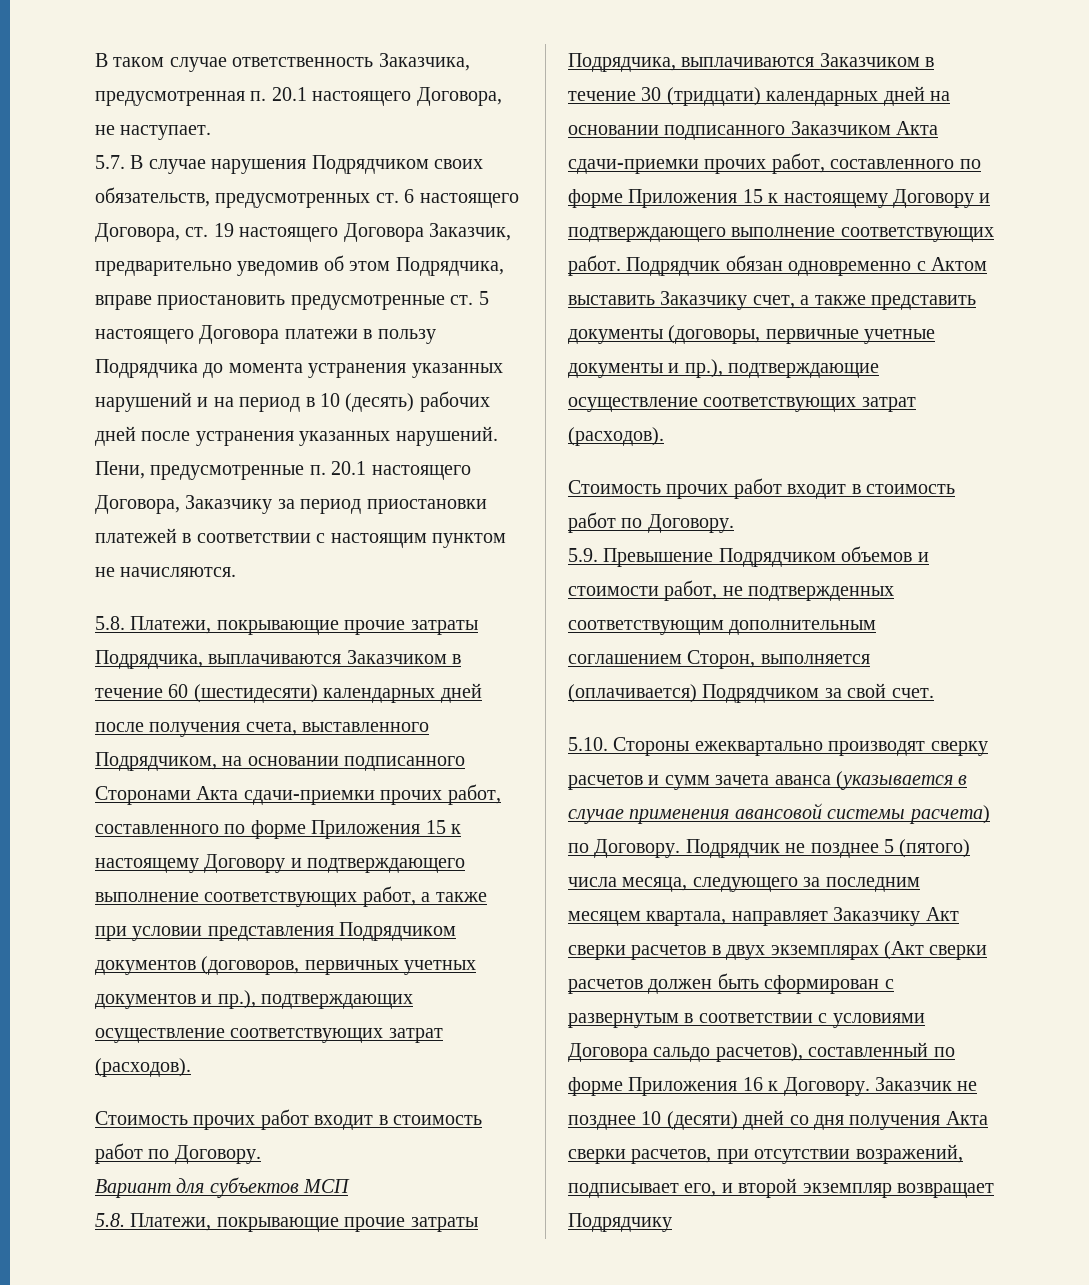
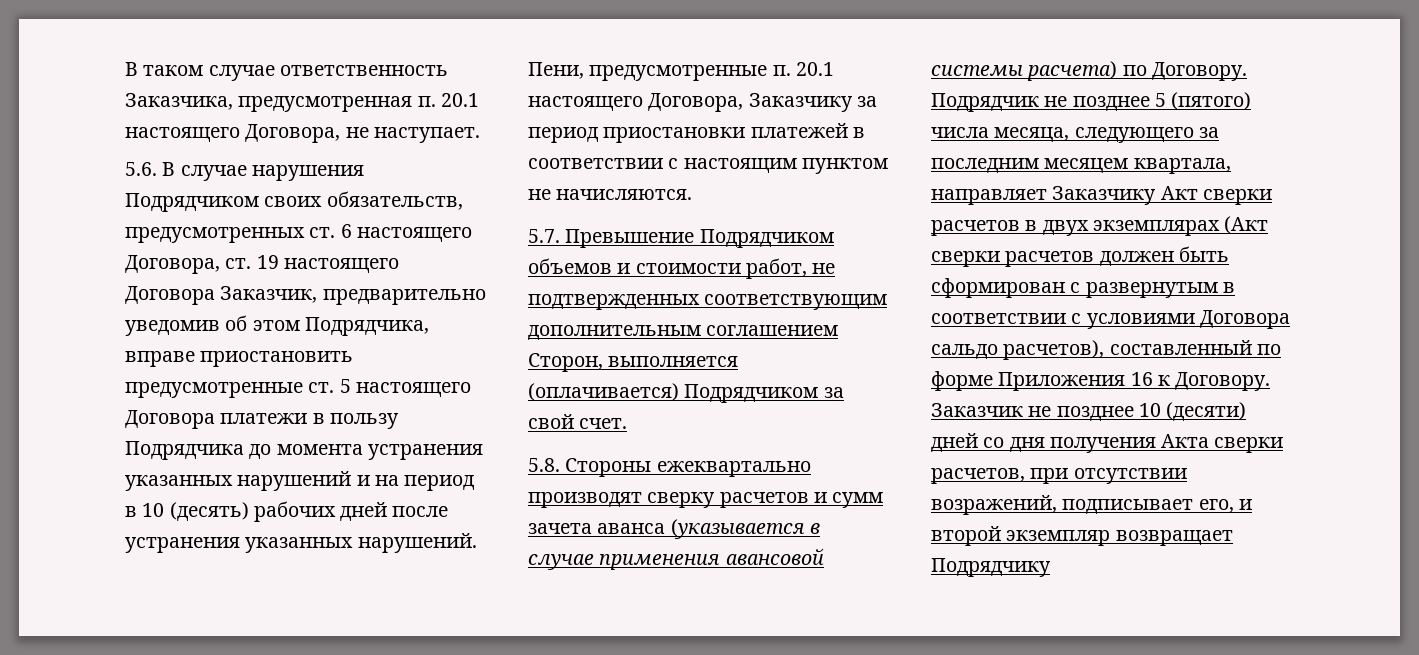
[95,155,125,169] 5.7. -> [125,162,157,176] 5.6.
[95,616,478,635] [95,650,462,669] [95,683,482,703] [95,722,430,737] [95,752,466,771] [95,784,501,805] [95,820,461,839] [95,854,466,873] [95,886,487,907] [95,922,457,941] [95,956,477,975] [95,990,414,1009] [95,1028,443,1043] [95,1058,191,1077] [95,1109,482,1130] [95,1143,261,1164] [95,1177,351,1198] [95,1213,478,1232] [568,53,935,72] [568,86,950,106] [568,121,939,140] [568,153,981,174] [568,189,991,208] [568,227,994,242] [568,255,987,276] [568,291,976,310] [568,325,936,344] [568,359,880,378] [568,397,916,412] [568,427,664,446] [568,478,955,499] [568,512,734,533] [568,548,598,562] 5.8. Платежи, покрывающие прочие затраты Подрядчика, выплачиваются Заказчиком в течение 60 (шестидесяти) календарных дней после получения счета, выставленного Подрядчиком, на основании подписанного Сторонами Акта сдачи-приемки прочих работ, составленного по форме Приложения 15 к настоящему Договору и подтверждающего выполнение соответствующих работ, а также при условии представления Подрядчиком документов (договоров, первичных учетных документов и пр.), подтверждающих осуществление соответствующих затрат (расходов). // Стоимость прочих работ входит в стоимость работ по Договору. // Вариант для субъектов МСП // 5.8. Платежи, покрывающие прочие затраты Подрядчика, выплачиваются Заказчиком в течение 30 (тридцати) календарных дней на основании подписанного Заказчиком Акта сдачи-приемки прочих работ, составленного по форме Приложения 15 к настоящему Договору и подтверждающего выполнение соответствующих работ. Подрядчик обязан одновременно с Актом выставить Заказчику счет, а также представить документы (договоры, первичные учетные документы и пр.), подтверждающие осуществление соответствующих затрат (расходов). // Стоимость прочих работ входит в стоимость работ по Договору. // 5.9. -> [528,229,560,243] 5.7.
[568,737,608,751] 5.10. -> [528,458,560,472] 5.8.

